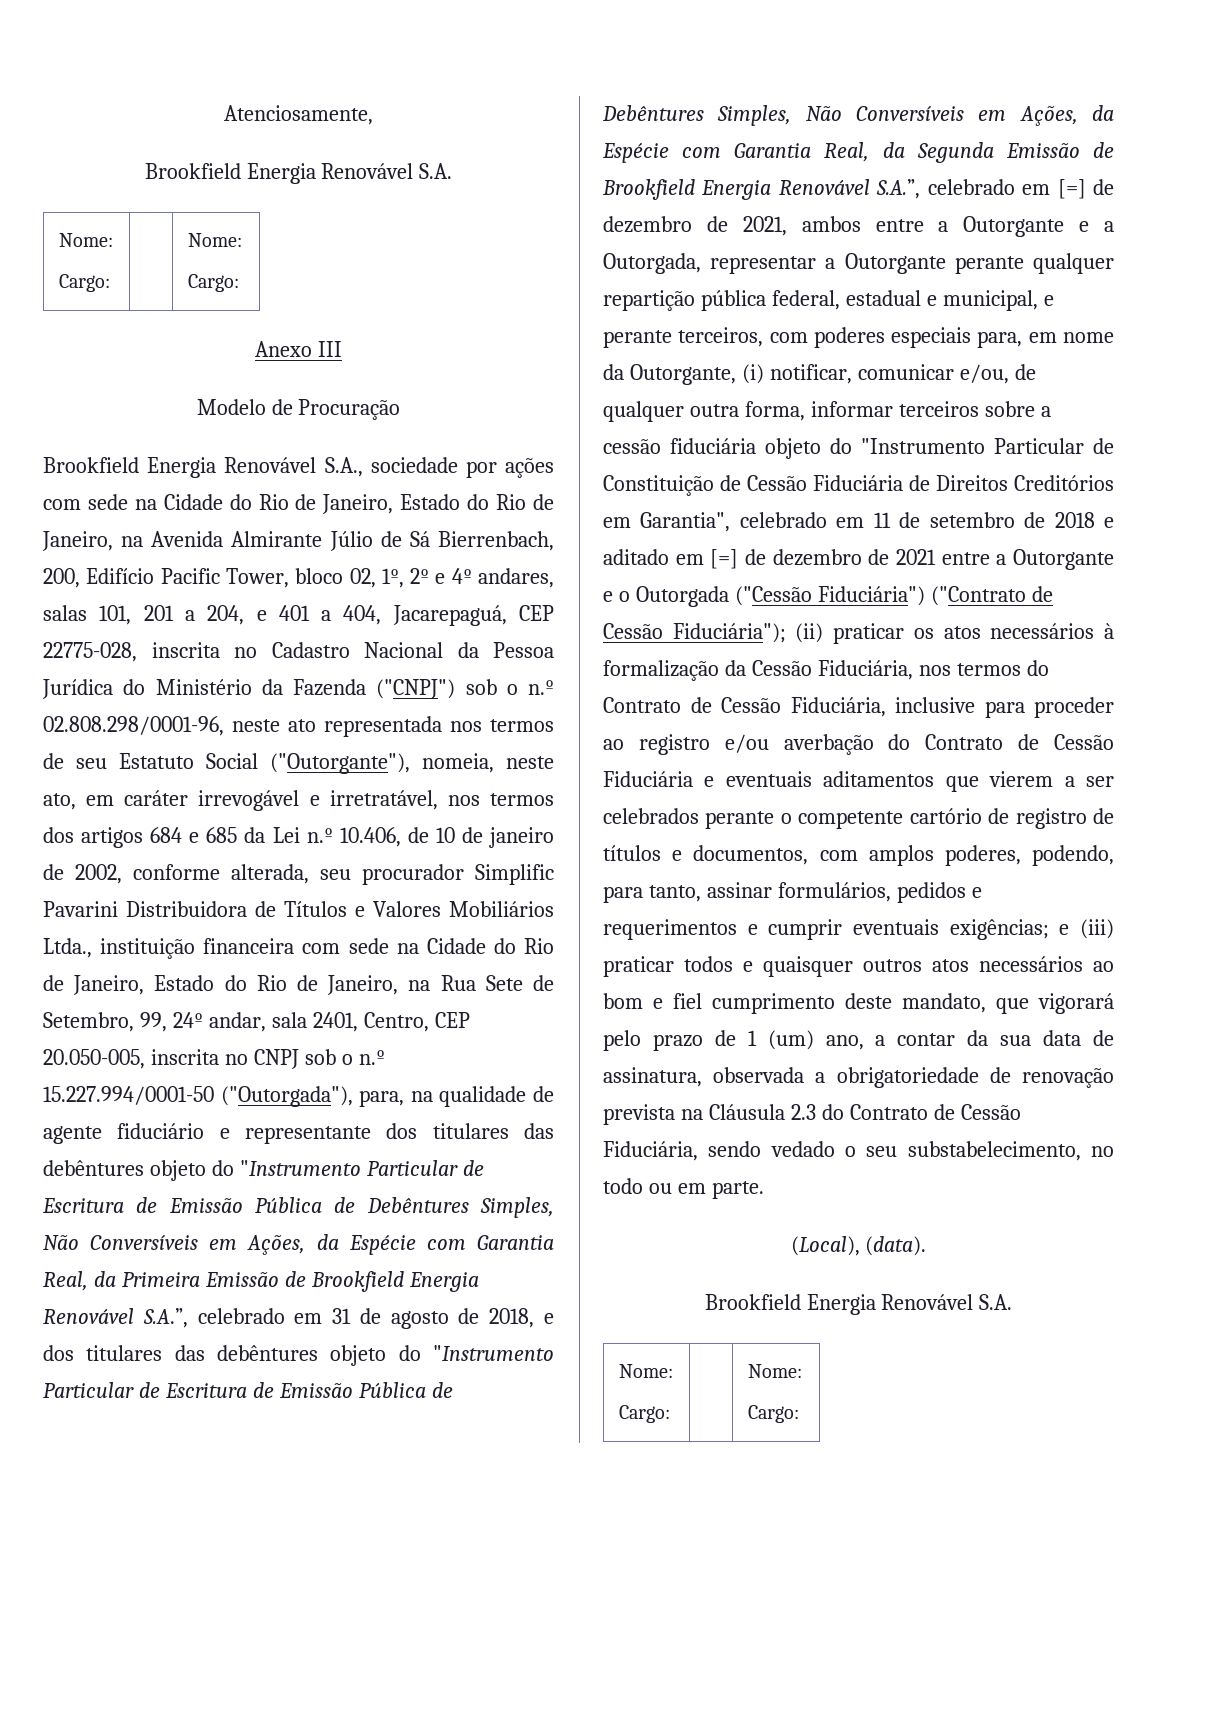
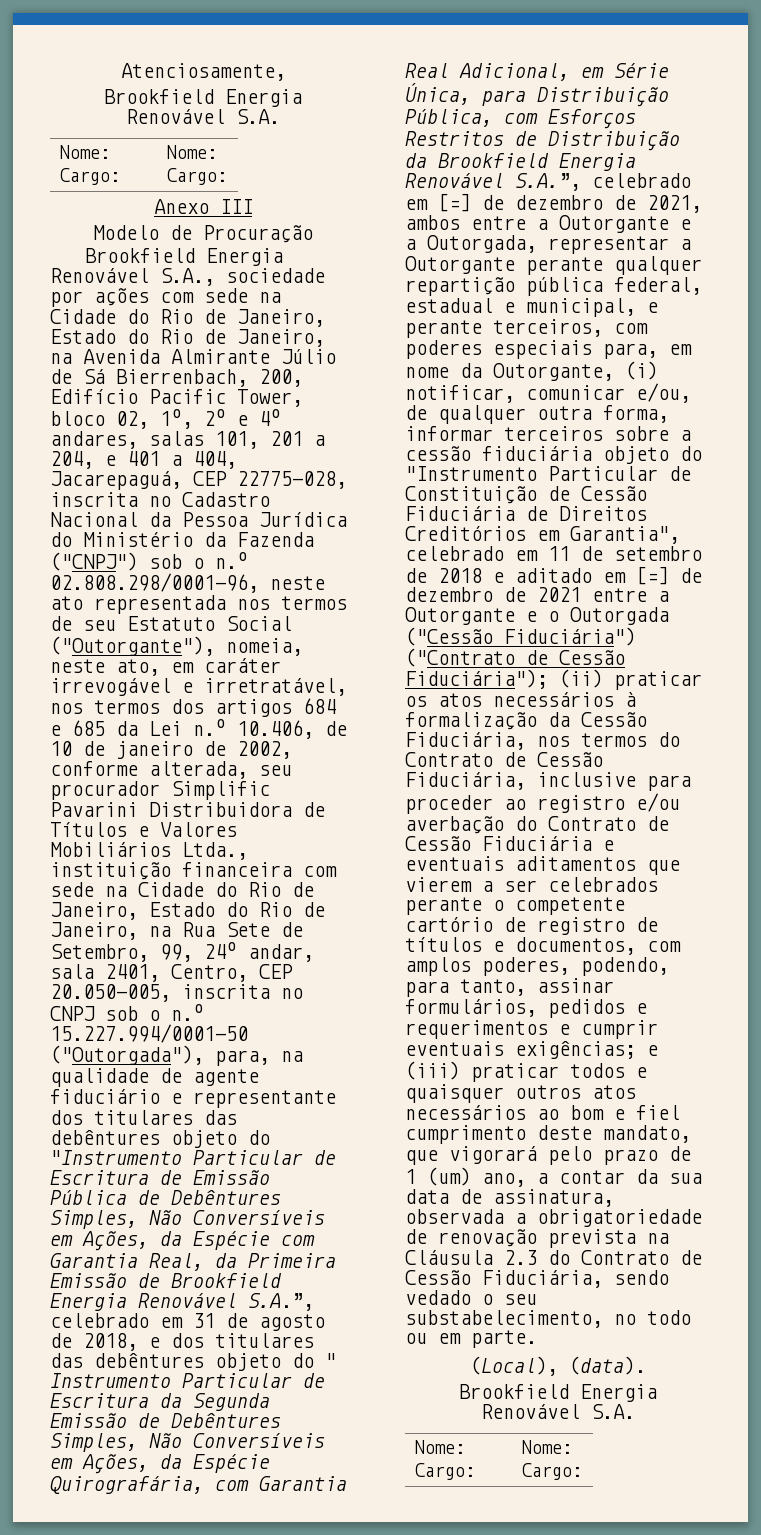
[432,1345,554,1361] [43,1382,453,1398] [602,105,1114,126] [602,142,1114,163] "Instrumento Particular de Escritura de Emissão Pública de Debêntures Simples, Não Conversíveis em Ações, da Espécie com Garantia Real, da Segunda Emissão de -> [325,1353,336,1368] [50,1373,325,1388] [50,1393,270,1411] [50,1413,281,1428] [50,1433,325,1452] [50,1454,270,1474] [50,1476,347,1494] [405,63,669,81] [405,83,669,107] [405,109,636,129] [405,131,680,151] [405,153,427,168] " Instrumento Particular de Escritura da Segunda Emissão de Debêntures Simples, Não Conversíveis em Ações, da Espécie Quirografária, com Garantia Real Adicional, em Série Única, para Distribuição Pública, com Esforços Restritos de Distribuição da

